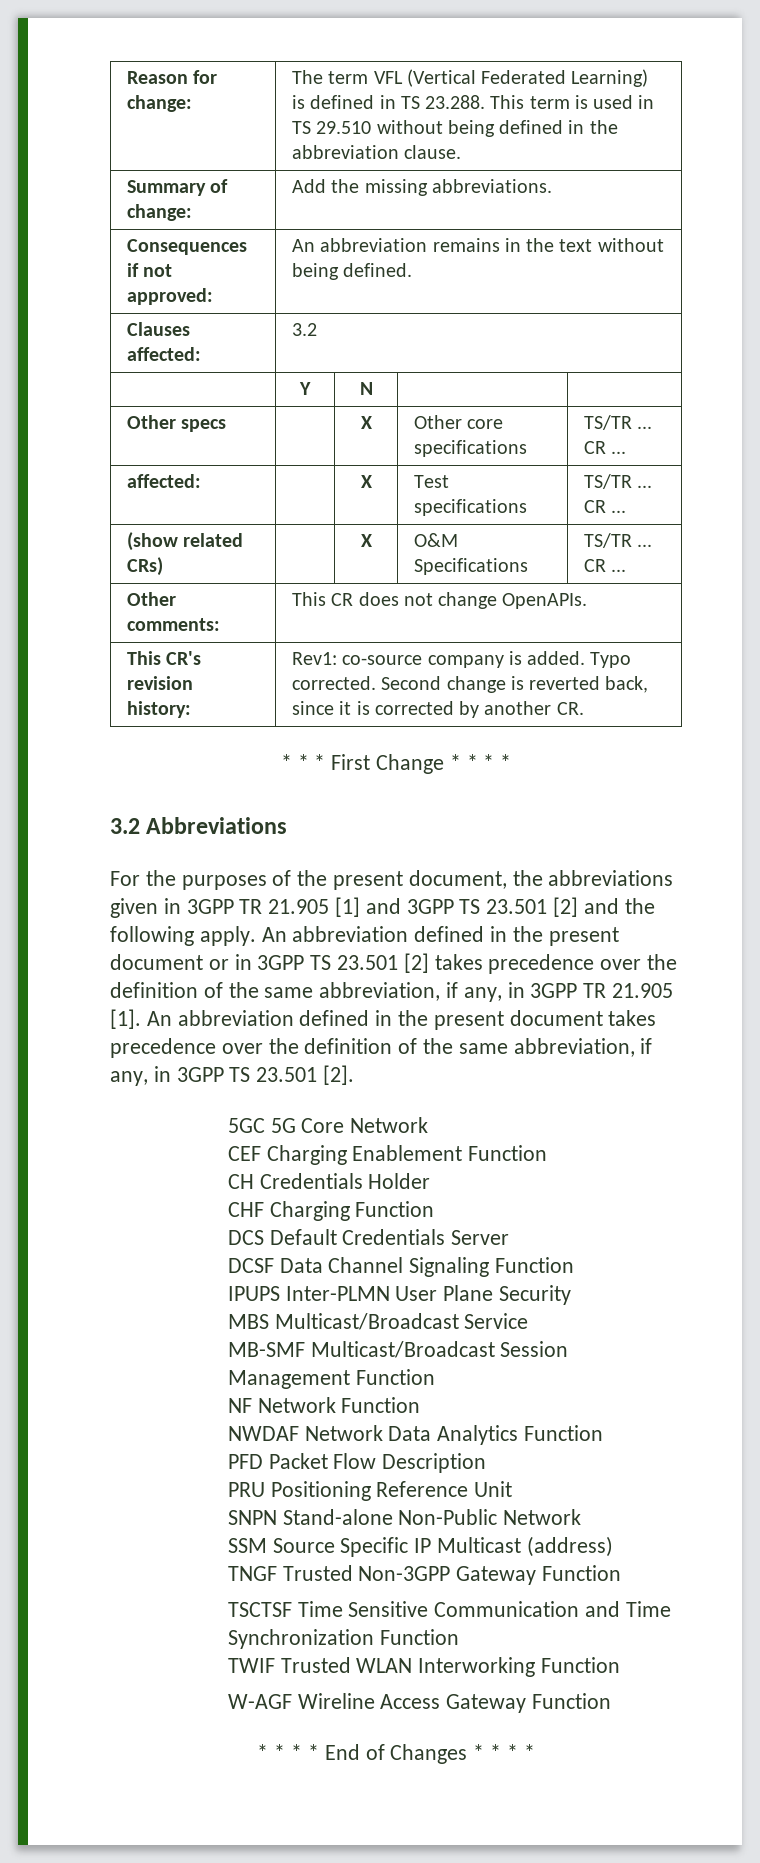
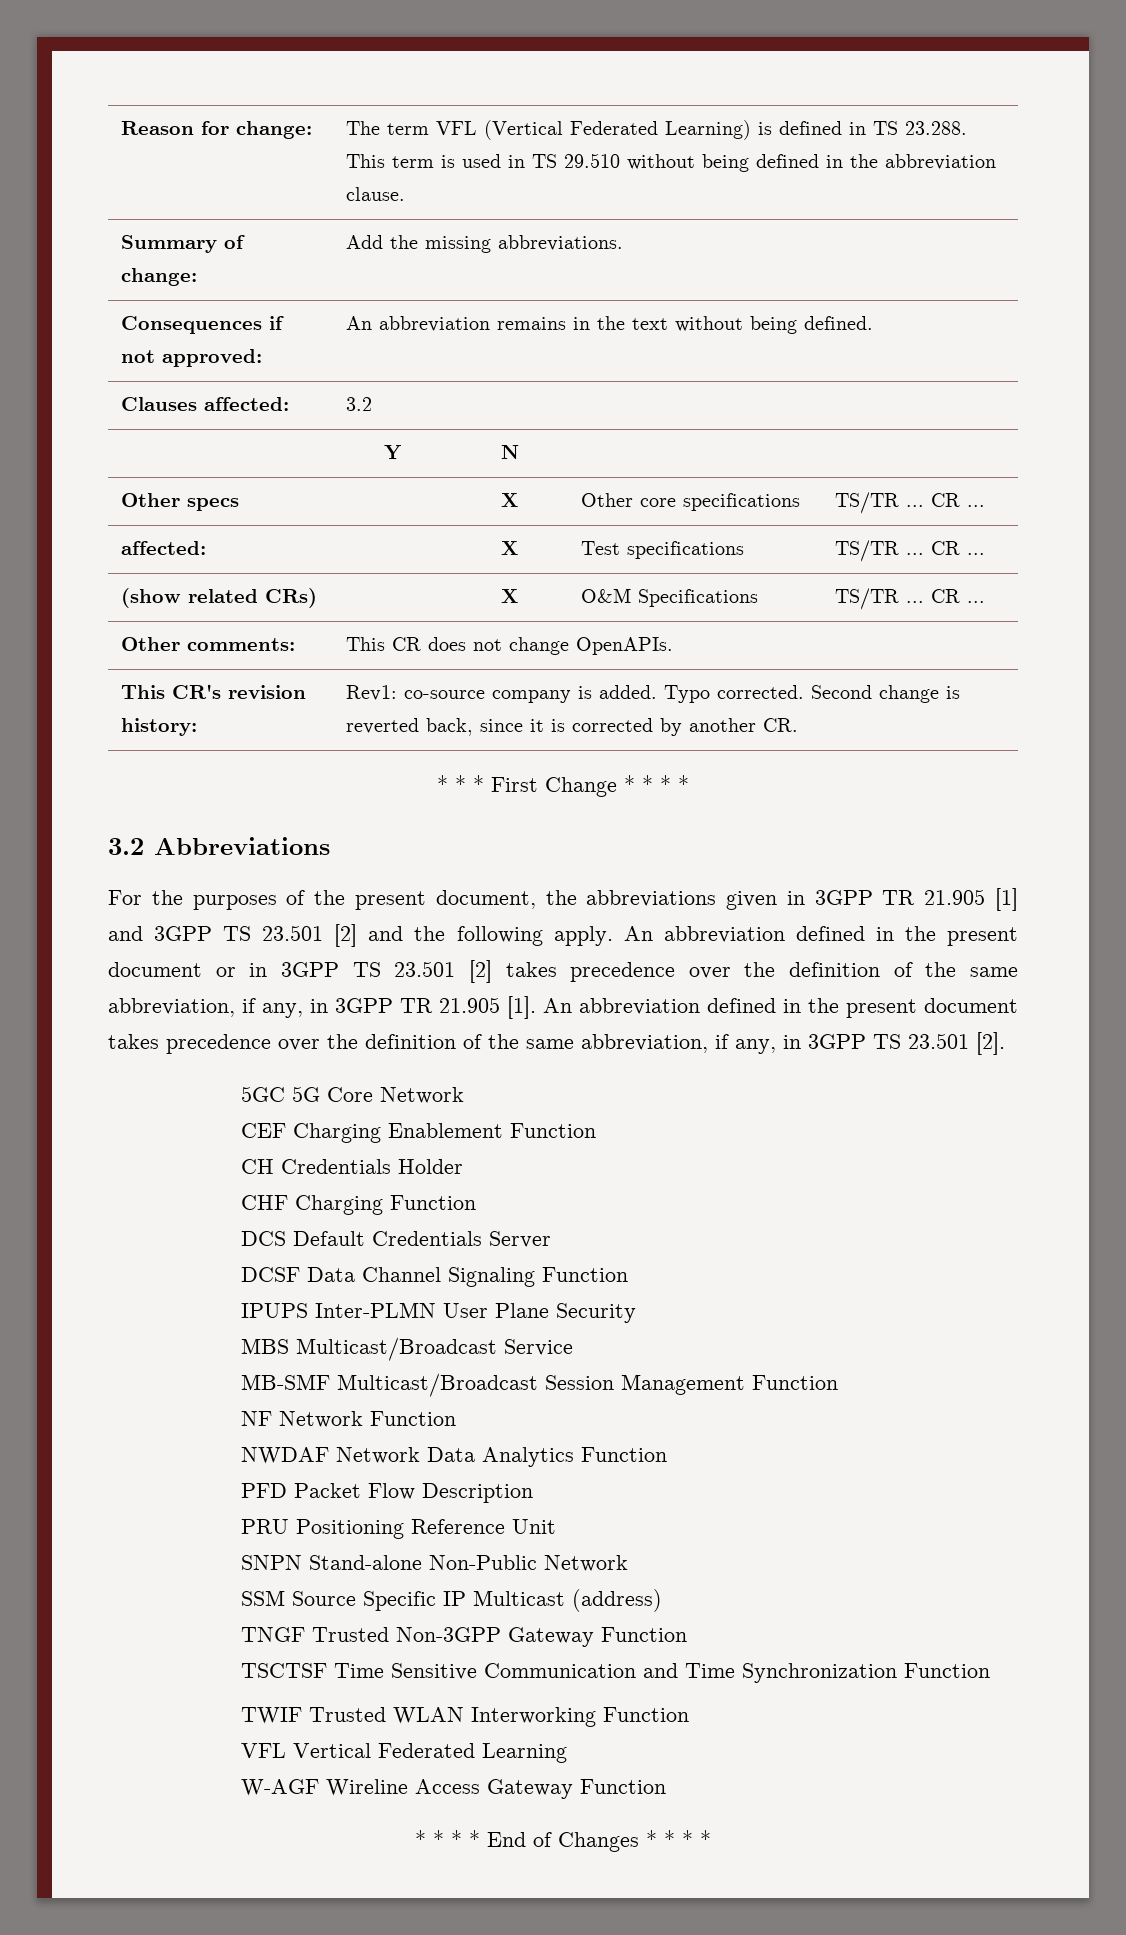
(621, 1665) none -> [241,1743,568,1763] // VFL Vertical Federated Learning

